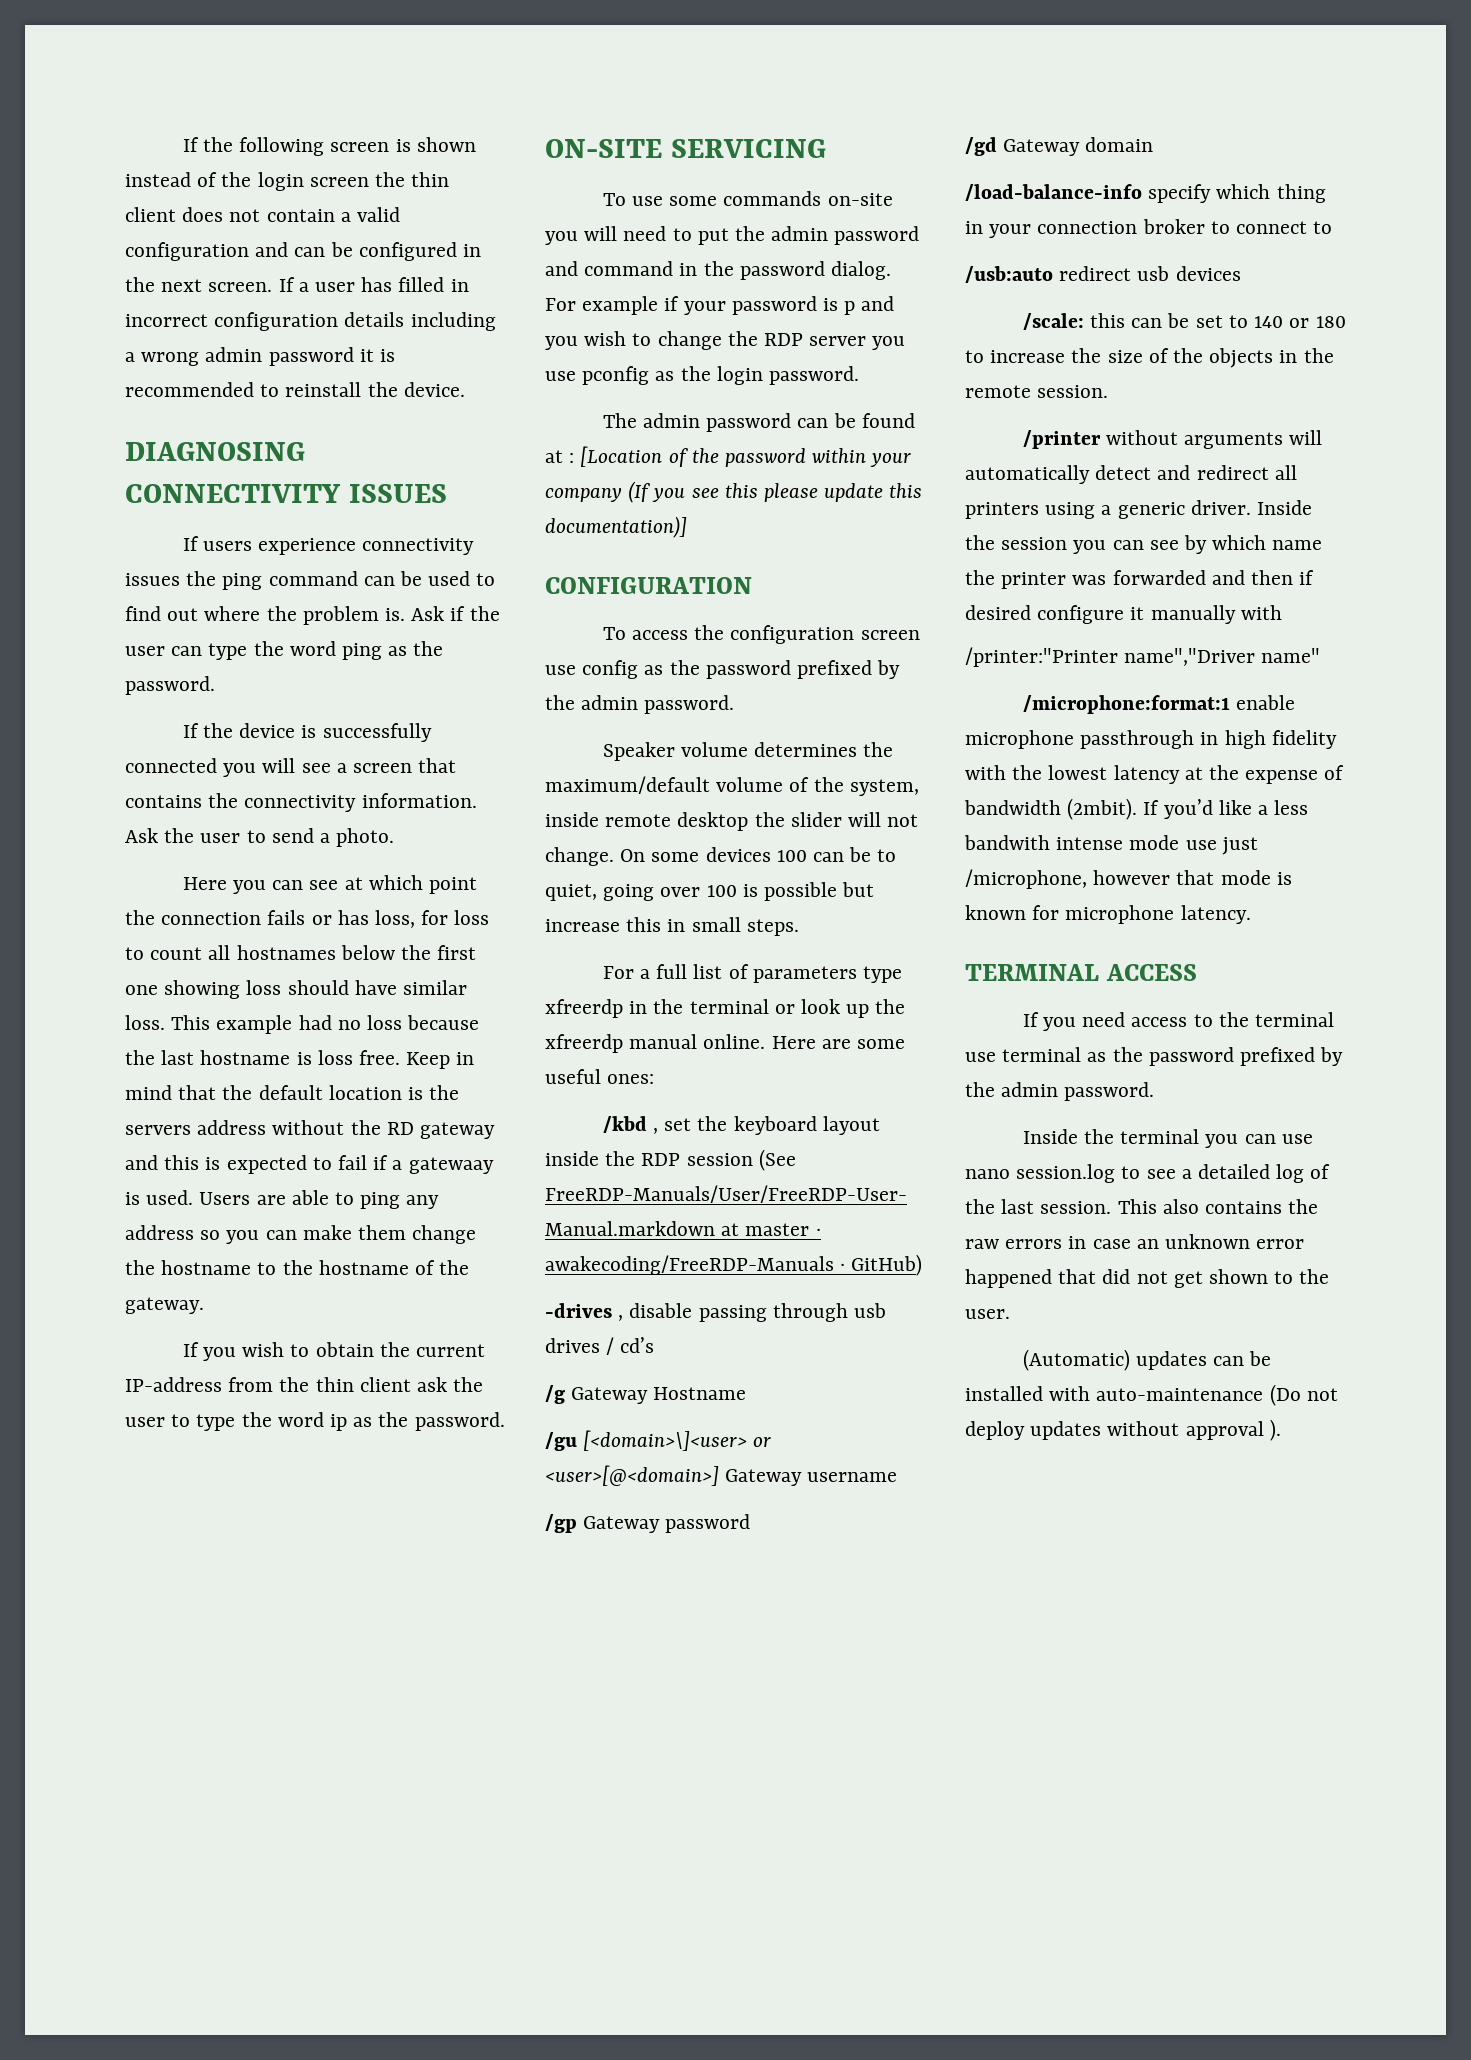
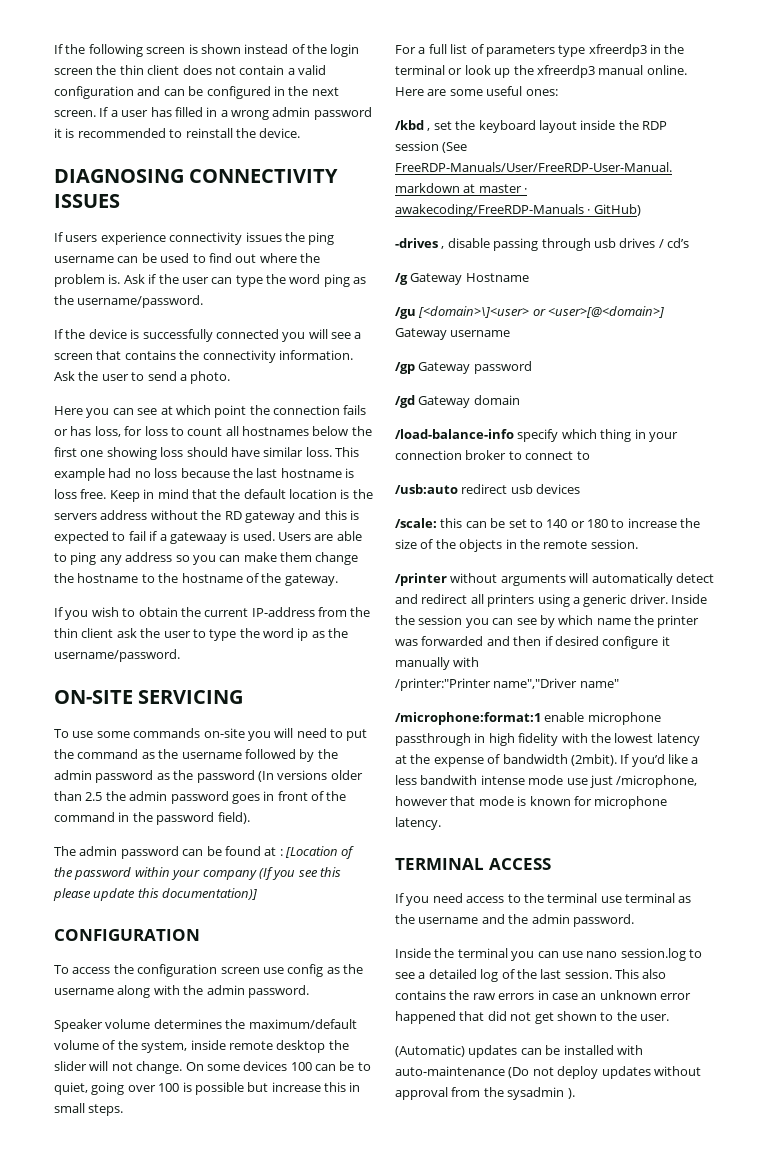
[125,312,496,331] incorrect configuration details including -> (218, 112) none
[268,571,358,586] command -> [54,256,114,263] username
[125,676,215,695] password. -> [77,295,204,308] username/password.
[414,1412,505,1431] password. -> [54,649,180,662] username/password.
[771,226,920,245] [545,261,892,280] [545,296,895,315] [545,331,906,350] [545,366,860,385] admin password and command in the password dialog. For example if your password is p and you wish to change the RDP server you use pconfig as the login password. -> [77,749,338,762] [54,770,363,783] [54,791,347,804] [54,812,250,825] command as the username followed by the admin password as the password (In versions older than 2.5 the admin password goes in front of the command in the password field).
[705,660,901,679] password prefixed by -> [54,985,180,998] username along with
[545,999,623,1018] xfreerdp -> [588,44,647,57] xfreerdp3
[545,1034,623,1053] xfreerdp -> [536,65,595,78] xfreerdp3
[1148,1047,1344,1066] password prefixed by -> [418,914,505,924] username and
(1264, 1430) none -> [451,1087,565,1100] from the sysadmin

